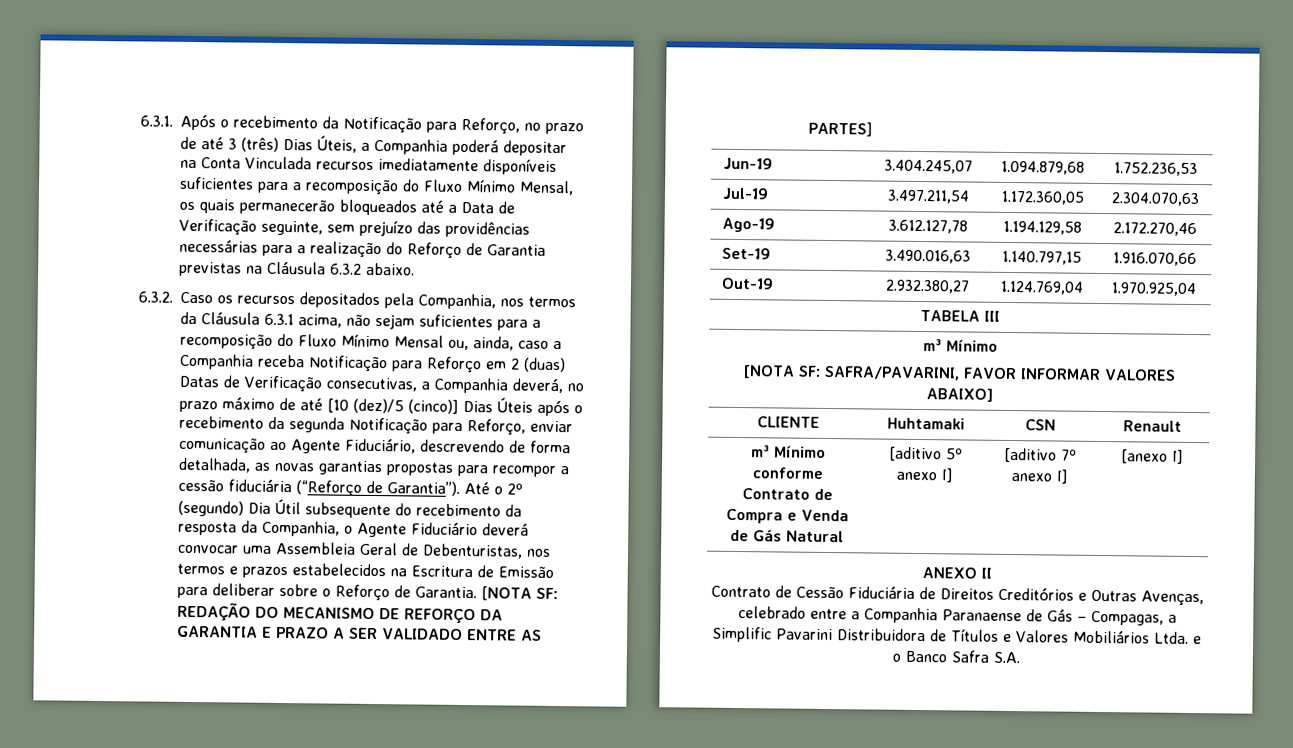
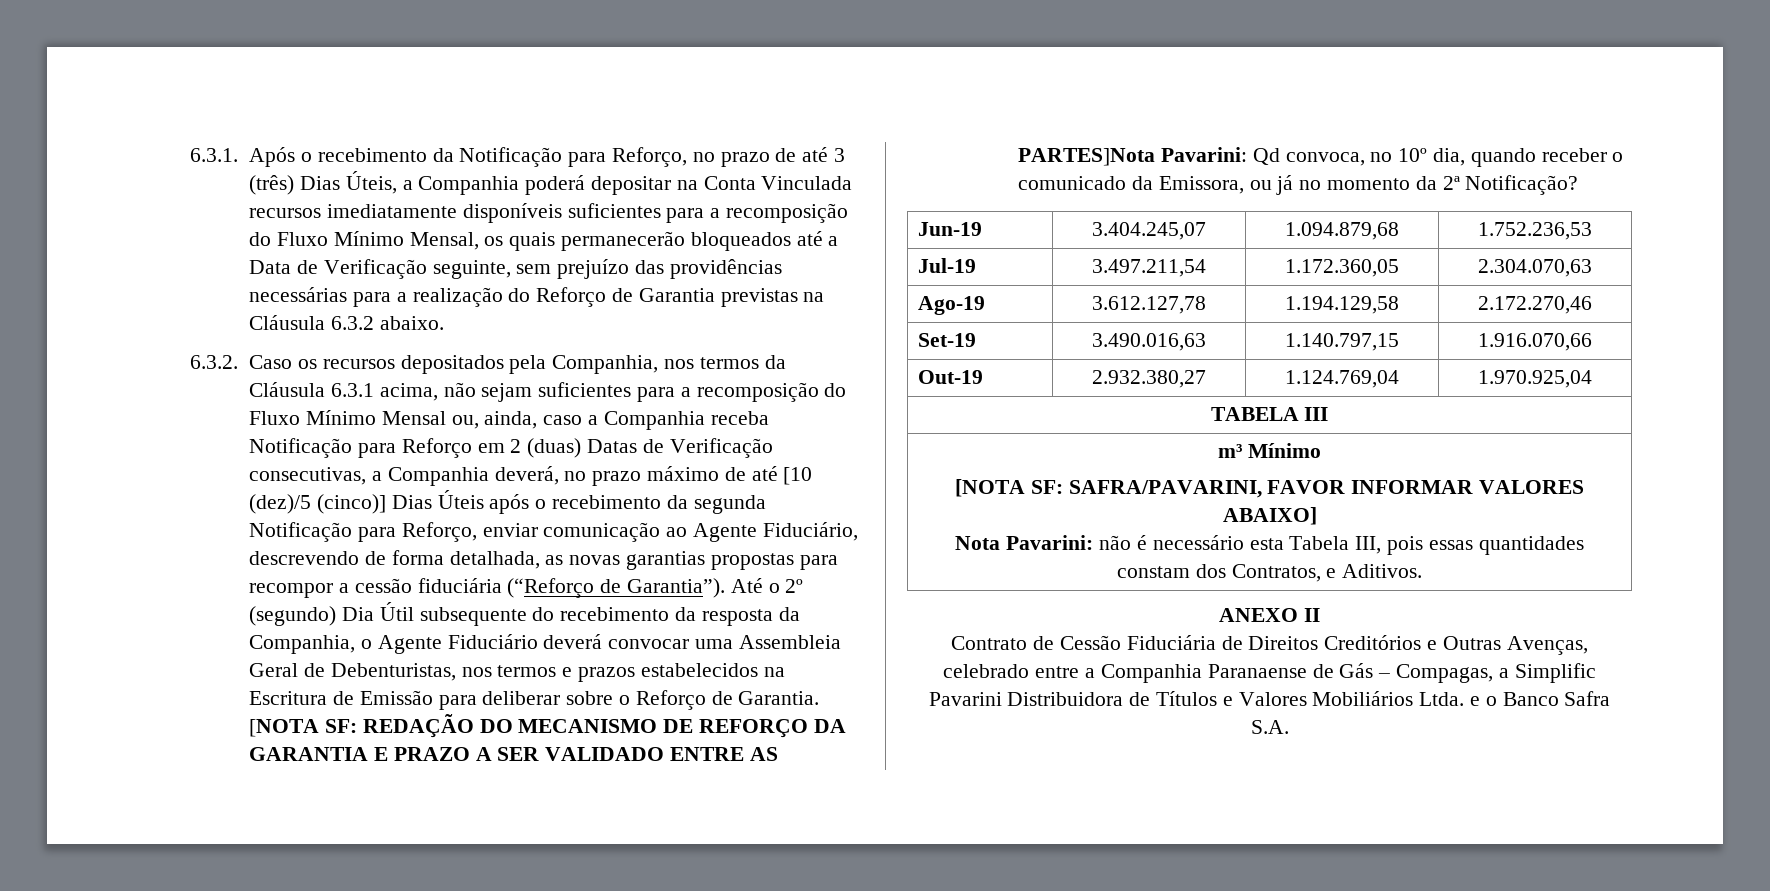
[807,121,873,137] PARTES] -> [1018,147,1624,167] [1018,175,1579,195] PARTES]Nota Pavarini: Qd convoca, no 10º dia, quando receber o comunicado da Emissora, ou já no momento da 2ª Notificação?
[756,416,820,428] [886,417,965,430] [1024,419,1056,431] [1123,420,1182,432] [750,445,826,458] [751,467,823,479] [741,488,833,501] [725,508,849,524] [730,529,844,543] [888,446,963,462] [896,468,953,483] [1003,447,1077,463] [1010,469,1068,484] [1121,449,1184,464] // CLIENTE | Huhtamaki | CSN | Renault // m³ Mínimo conforme Contrato de Compra e Venda de Gás Natural | [aditivo 5º anexo I] | [aditivo 7º anexo I] | [anexo I] -> [955,535,1584,555] [1116,564,1423,582] // Nota Pavarini: não é necessário esta Tabela III, pois essas quantidades constam dos Contratos, e Aditivos.

